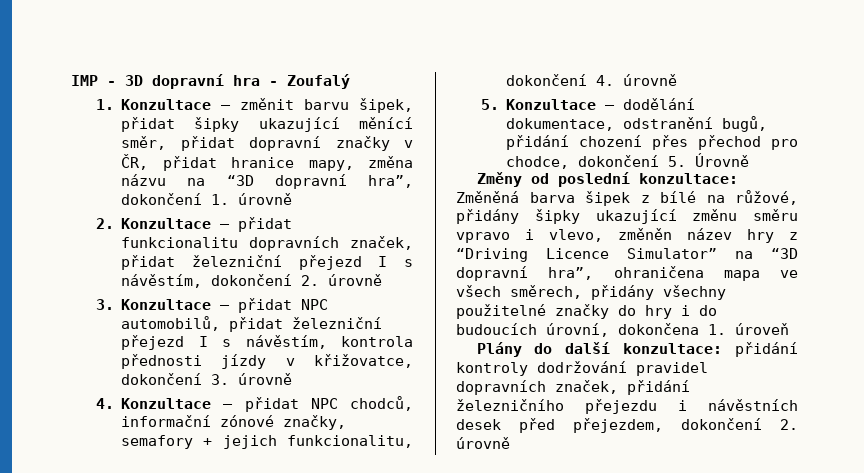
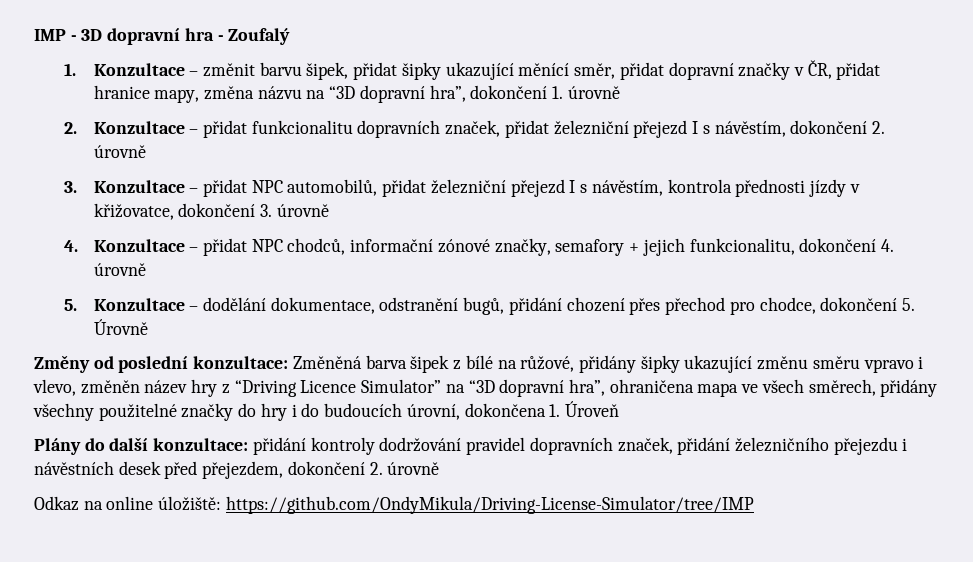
[735,323,789,335] úroveň -> [564,401,619,417] Úroveň
(510, 443) none -> [34,496,754,514] // Odkaz na online úložiště: https://github.com/OndyMikula/Driving-License-Simulator/tree/IMP

